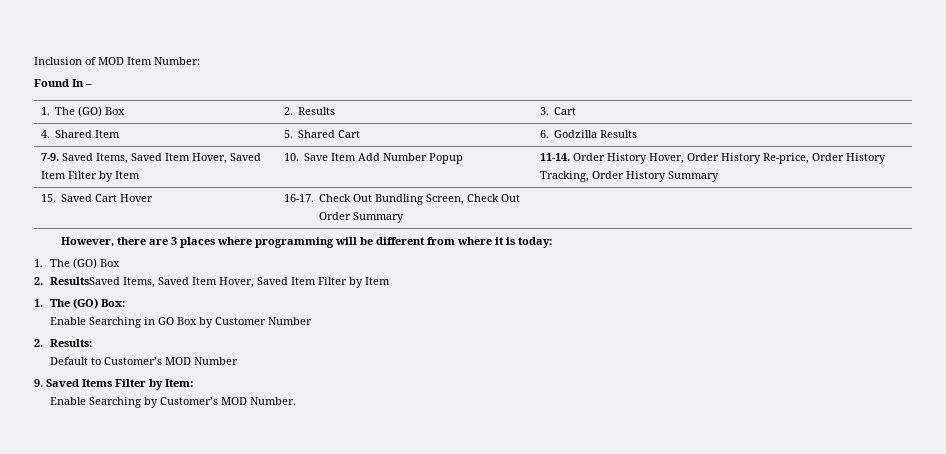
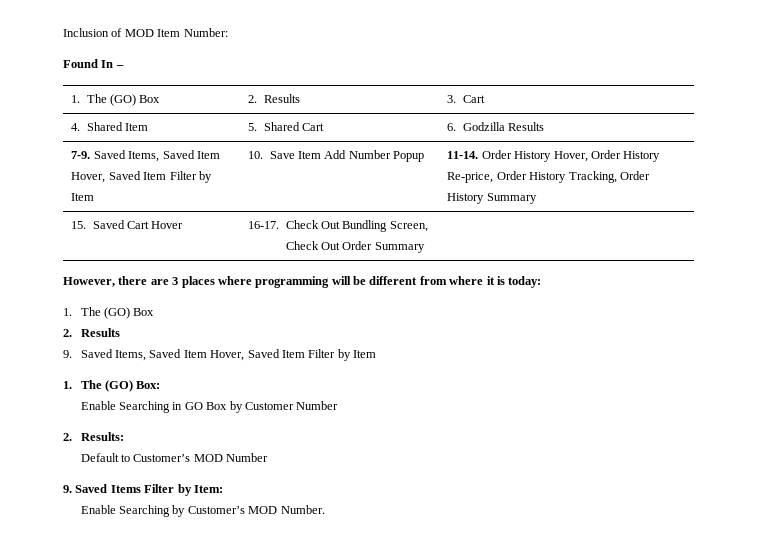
[50,277,121,285] ResultsSaved -> [80,328,120,337] [63,349,113,358] Results // 9. Saved

